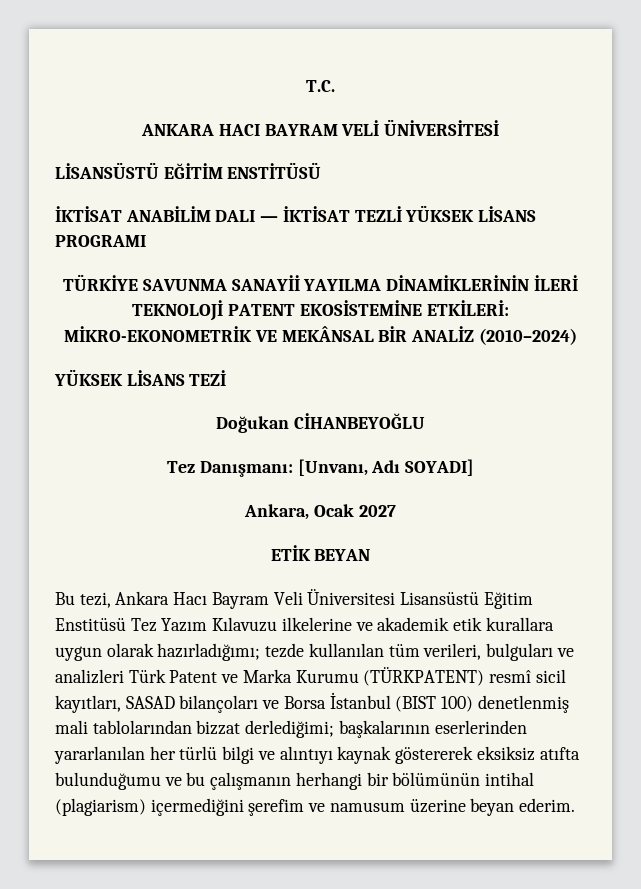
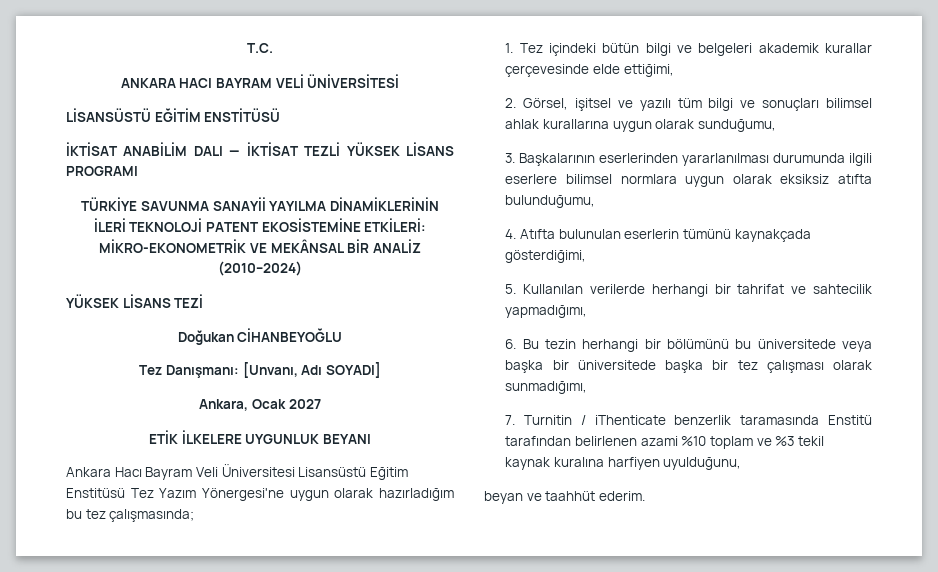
[314,549,371,561] [55,592,111,608] BEYAN // Bu tezi, -> [181,430,371,444] İLKELERE UYGUNLUK BEYANI //
[212,617,554,632] [55,643,574,661] [55,667,566,686] [55,692,569,713] [55,720,527,738] [54,746,580,764] [55,772,535,790] [55,798,515,816] Kılavuzu ilkelerine ve akademik etik kurallara uygun olarak hazırladığımı; tezde kullanılan tüm verileri, bulguları ve analizleri Türk Patent ve Marka Kurumu (TÜRKPATENT) resmî sicil kayıtları, SASAD bilançoları ve Borsa İstanbul (BIST 100) denetlenmiş mali tablolarından bizzat derlediğimi; başkalarının eserlerinden yararlanılan her türlü bilgi ve alıntıyı kaynak göstererek eksiksiz atıfta bulunduğumu ve bu çalışmanın herhangi bir bölümünün intihal (plagiarism) içermediğini şerefim ve namusum üzerine beyan -> [202,488,454,501] [66,509,195,522] [505,43,872,56] [505,64,674,77] [505,98,872,111] [505,119,777,132] [505,153,872,166] [505,174,872,187] [505,195,596,208] [505,229,811,242] [505,250,587,263] [505,284,872,297] [505,305,588,318] [505,339,872,352] [505,360,872,373] [505,381,588,394] [505,415,872,425] [505,436,824,449] [505,457,742,470] [484,491,596,504] Yönergesi'ne uygun olarak hazırladığım bu tez çalışmasında; // 1. Tez içindeki bütün bilgi ve belgeleri akademik kurallar çerçevesinde elde ettiğimi, // 2. Görsel, işitsel ve yazılı tüm bilgi ve sonuçları bilimsel ahlak kurallarına uygun olarak sunduğumu, // 3. Başkalarının eserlerinden yararlanılması durumunda ilgili eserlere bilimsel normlara uygun olarak eksiksiz atıfta bulunduğumu, // 4. Atıfta bulunulan eserlerin tümünü kaynakçada gösterdiğimi, // 5. Kullanılan verilerde herhangi bir tahrifat ve sahtecilik yapmadığımı, // 6. Bu tezin herhangi bir bölümünü bu üniversitede veya başka bir üniversitede başka bir tez çalışması olarak sunmadığımı, // 7. Turnitin / iThenticate benzerlik taramasında Enstitü tarafından belirlenen azami %10 toplam ve %3 tekil kaynak kuralına harfiyen uyulduğunu, // beyan ve taahhüt

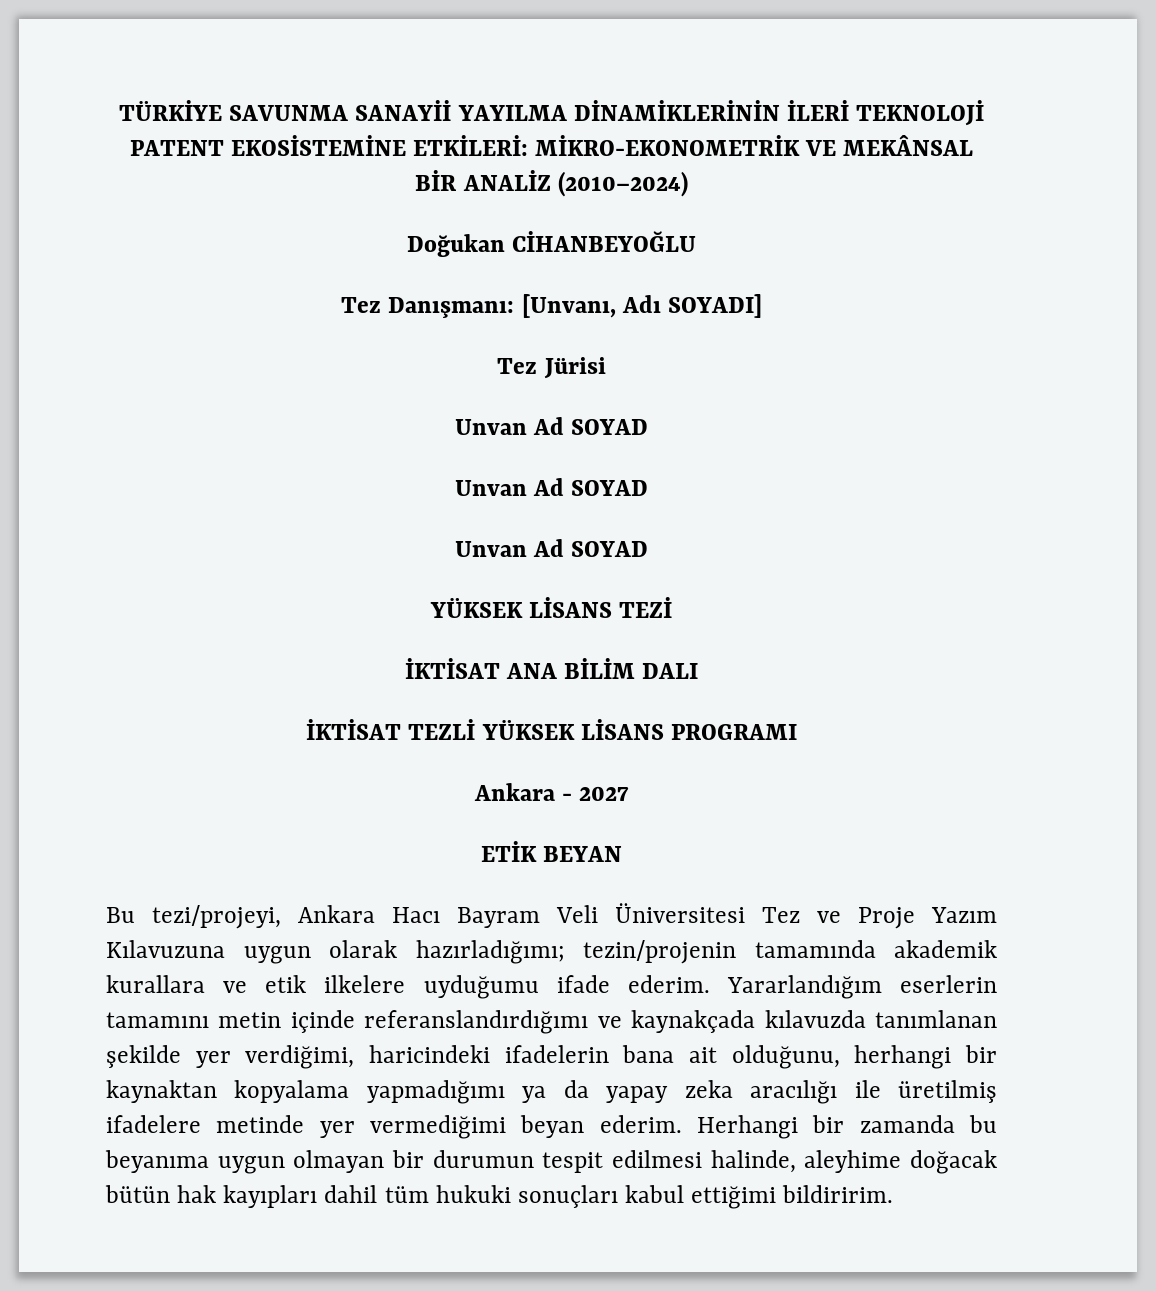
[247,43,273,53] [120,74,400,88] [66,108,281,122] [66,142,455,156] [66,166,138,176] T.C. // ANKARA HACI BAYRAM VELİ ÜNİVERSİTESİ // LİSANSÜSTÜ EĞİTİM ENSTİTÜSÜ // İKTİSAT ANABİLİM DALI — İKTİSAT TEZLİ YÜKSEK LİSANS PROGRAMI // -> (119, 110) none
[66,294,204,308] // YÜKSEK LİSANS TEZİ -> (688, 184) none
[199,399,286,411] Ankara, Ocak -> [497,357,606,379] [454,417,649,435] [454,478,649,496] [454,539,649,557] [429,597,673,618] [404,658,699,679] [306,719,797,740] [473,783,572,801] Tez Jürisi // Unvan Ad SOYAD // Unvan Ad SOYAD // Unvan Ad SOYAD // YÜKSEK LİSANS TEZİ // İKTİSAT ANA BİLİM DALI // İKTİSAT TEZLİ YÜKSEK LİSANS PROGRAMI // Ankara -
[181,430,371,444] İLKELERE UYGUNLUK BEYANI // -> [543,846,623,862] [106,905,281,929] BEYAN // Bu tezi/projeyi,
[298,467,408,480] [66,488,454,501] [66,509,195,522] [505,43,872,56] [505,64,674,77] [505,98,872,111] [505,119,777,132] [505,153,872,166] [505,174,872,187] [505,195,596,208] [505,229,811,242] [505,250,587,263] [505,284,872,297] [505,305,588,318] [505,339,872,352] [505,360,872,373] [505,381,588,394] [505,415,872,425] [505,436,824,449] [505,457,742,470] [484,491,645,504] Lisansüstü Eğitim Enstitüsü Tez Yazım Yönergesi'ne uygun olarak hazırladığım bu tez çalışmasında; // 1. Tez içindeki bütün bilgi ve belgeleri akademik kurallar çerçevesinde elde ettiğimi, // 2. Görsel, işitsel ve yazılı tüm bilgi ve sonuçları bilimsel ahlak kurallarına uygun olarak sunduğumu, // 3. Başkalarının eserlerinden yararlanılması durumunda ilgili eserlere bilimsel normlara uygun olarak eksiksiz atıfta bulunduğumu, // 4. Atıfta bulunulan eserlerin tümünü kaynakçada gösterdiğimi, // 5. Kullanılan verilerde herhangi bir tahrifat ve sahtecilik yapmadığımı, // 6. Bu tezin herhangi bir bölümünü bu üniversitede veya başka bir üniversitede başka bir tez çalışması olarak sunmadığımı, // 7. Turnitin / iThenticate benzerlik taramasında Enstitü tarafından belirlenen azami %10 toplam ve %3 tekil kaynak kuralına harfiyen uyulduğunu, // beyan ve taahhüt ederim. -> [762,907,997,929] [106,940,997,964] [106,975,997,999] [106,1010,998,1034] [106,1045,997,1069] [106,1080,998,1104] [106,1115,998,1139] [105,1150,997,1174] [105,1185,894,1209] Tez ve Proje Yazım Kılavuzuna uygun olarak hazırladığımı; tezin/projenin tamamında akademik kurallara ve etik ilkelere uyduğumu ifade ederim. Yararlandığım eserlerin tamamını metin içinde referanslandırdığımı ve kaynakçada kılavuzda tanımlanan şekilde yer verdiğimi, haricindeki ifadelerin bana ait olduğunu, herhangi bir kaynaktan kopyalama yapmadığımı ya da yapay zeka aracılığı ile üretilmiş ifadelere metinde yer vermediğimi beyan ederim. Herhangi bir zamanda bu beyanıma uygun olmayan bir durumun tespit edilmesi halinde, aleyhime doğacak bütün hak kayıpları dahil tüm hukuki sonuçları kabul ettiğimi bildiririm.

